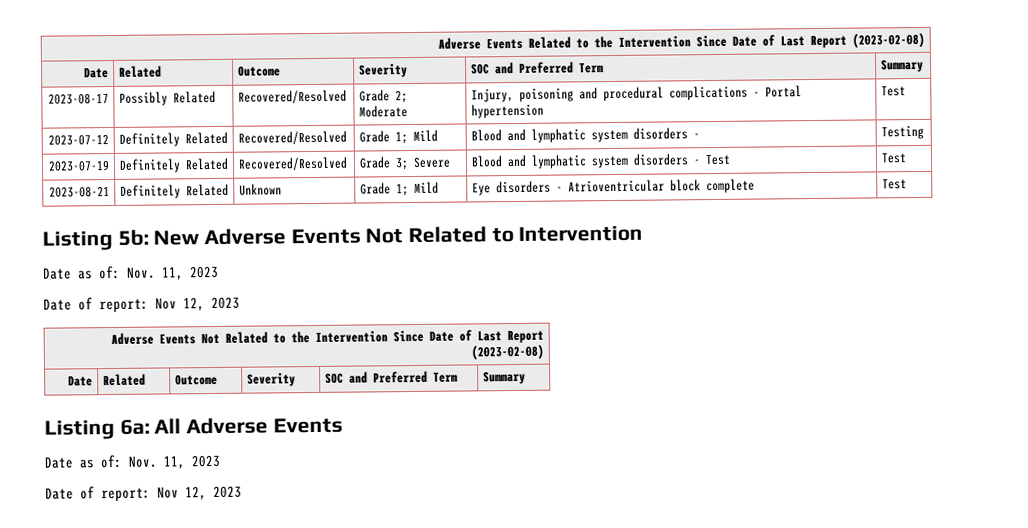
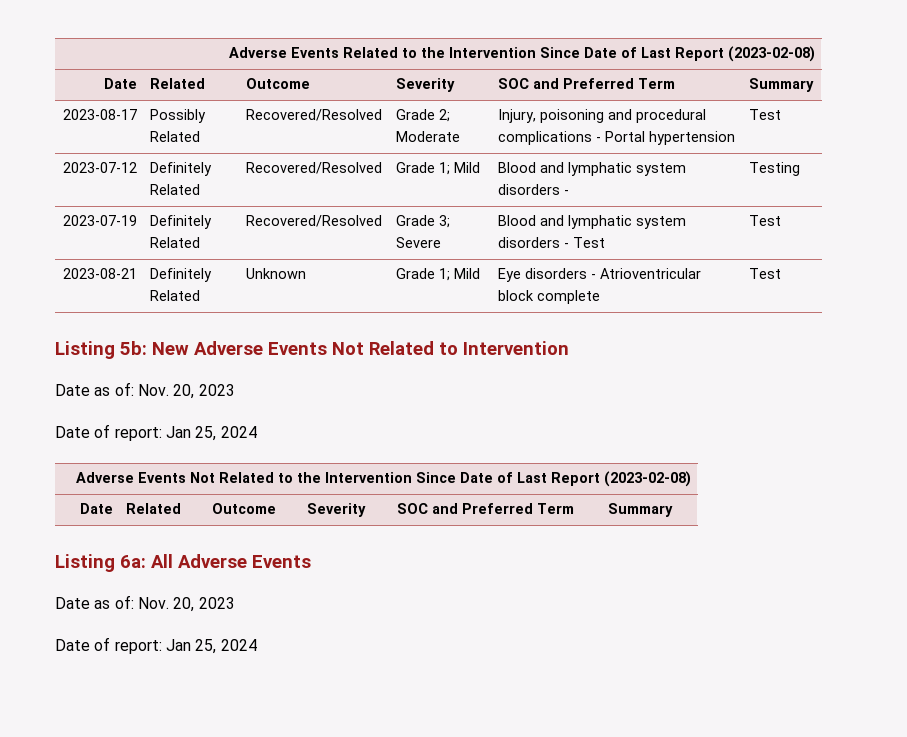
[162,265,219,281] [43,296,240,313] 11, 2023 // Date of report: Nov 12, 2023 -> [173,384,235,399] [55,424,257,441] 20, 2023 // Date of report: Jan 25, 2024
[163,454,221,470] [45,485,242,502] 11, 2023 // Date of report: Nov 12, 2023 -> [173,597,235,612] [55,637,257,654] 20, 2023 // Date of report: Jan 25, 2024

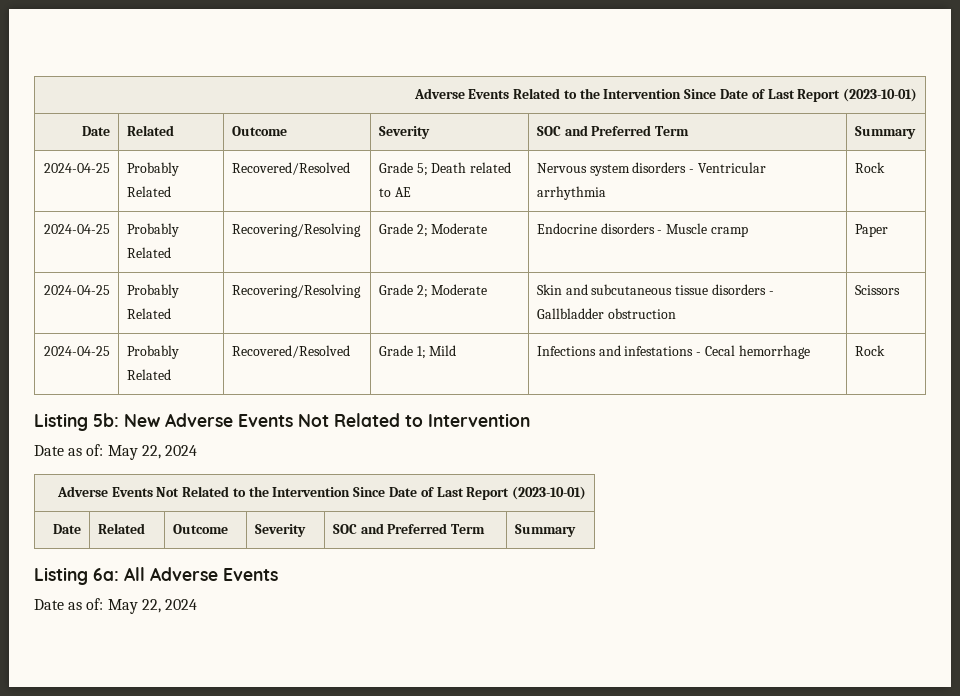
[728,46,816,62] [104,78,138,89] [149,78,205,89] [245,78,310,89] [395,78,455,92] [497,78,675,89] [748,78,814,92] [63,109,138,120] [149,109,206,123] [149,131,200,142] [245,109,382,121] [395,109,450,122] [395,131,460,142] [497,109,706,123] [497,131,735,145] [748,109,781,120] [63,162,138,173] [149,162,212,176] (2023-02-08) // Date | Related | Outcome | Severity | SOC and Preferred Term | Summary // 2023-08-17 | Possibly Related | Recovered/Resolved | Grade 2; Moderate | Injury, poisoning and procedural complications - Portal hypertension | Test // 2023-07-12 | Definitely -> [843,88,918,102] [82,126,111,136] [126,125,174,136] [231,126,287,136] [378,126,430,139] [536,125,690,136] [854,126,916,139] [44,163,111,173] [126,162,179,176] [126,186,171,197] [231,162,350,175] [378,162,512,176] [378,187,411,197] [536,162,766,176] [536,186,606,200] [854,162,885,173] [44,224,111,234] [126,223,179,237] [126,247,171,258] [231,223,361,237] [378,223,488,237] [536,223,748,237] [854,224,888,237] [44,285,111,295] [126,284,179,298] [126,308,171,319] [231,284,361,298] [378,284,488,298] [536,284,774,295] [536,308,676,319] [854,285,900,295] [44,346,111,356] [126,345,179,359] (2023-10-01) // Date | Related | Outcome | Severity | SOC and Preferred Term | Summary // 2024-04-25 | Probably Related | Recovered/Resolved | Grade 5; Death related to AE | Nervous system disorders - Ventricular arrhythmia | Rock // 2024-04-25 | Probably Related | Recovering/Resolving | Grade 2; Moderate | Endocrine disorders - Muscle cramp | Paper // 2024-04-25 | Probably Related | Recovering/Resolving | Grade 2; Moderate | Skin and subcutaneous tissue disorders - Gallbladder obstruction | Scissors // 2024-04-25 | Probably
[497,162,686,176] [497,184,569,195] [748,162,800,176] [63,215,138,226] [149,215,212,229] [149,237,200,248] [245,215,382,227] [395,215,450,228] [395,237,441,248] [497,215,686,229] [497,237,605,248] [748,215,781,226] [63,268,138,279] [149,268,212,282] [149,290,200,301] [245,268,306,279] [395,268,480,281] [497,268,701,282] [497,290,600,304] [748,268,781,279] Blood and lymphatic system disorders - | Testing // 2023-07-19 | Definitely Related | Recovered/Resolved | Grade 3; Severe | Blood and lymphatic system disorders - Test | Test // 2023-08-21 | Definitely Related | Unknown | Grade 1; Mild | Eye disorders - Atrioventricular block complete | Test -> [536,345,810,359] [854,345,885,356] Infections and infestations - Cecal hemorrhage | Rock
[137,384,235,399] [55,424,217,441] Nov. 20, 2023 // Date of report: Jan 25, -> [107,445,161,460] May 22,
[604,471,692,487] (2023-02-08) -> [512,486,587,500] (2023-10-01)
[137,597,235,612] [55,637,217,654] Nov. 20, 2023 // Date of report: Jan 25, -> [107,599,161,614] May 22,

